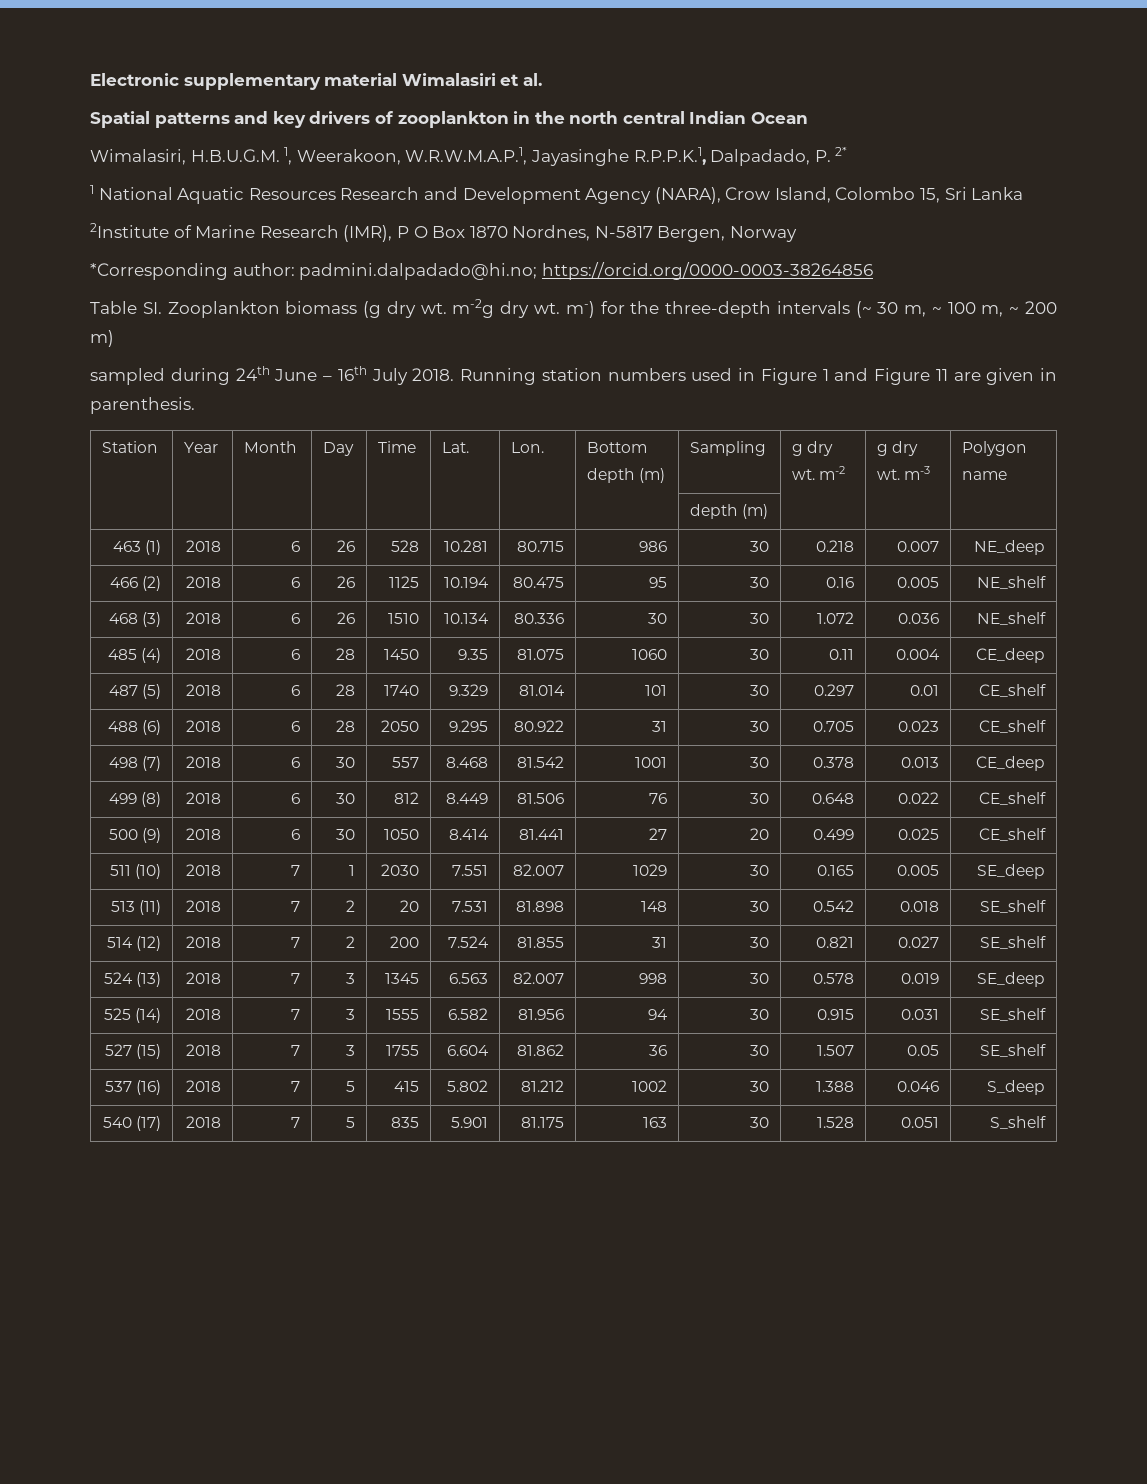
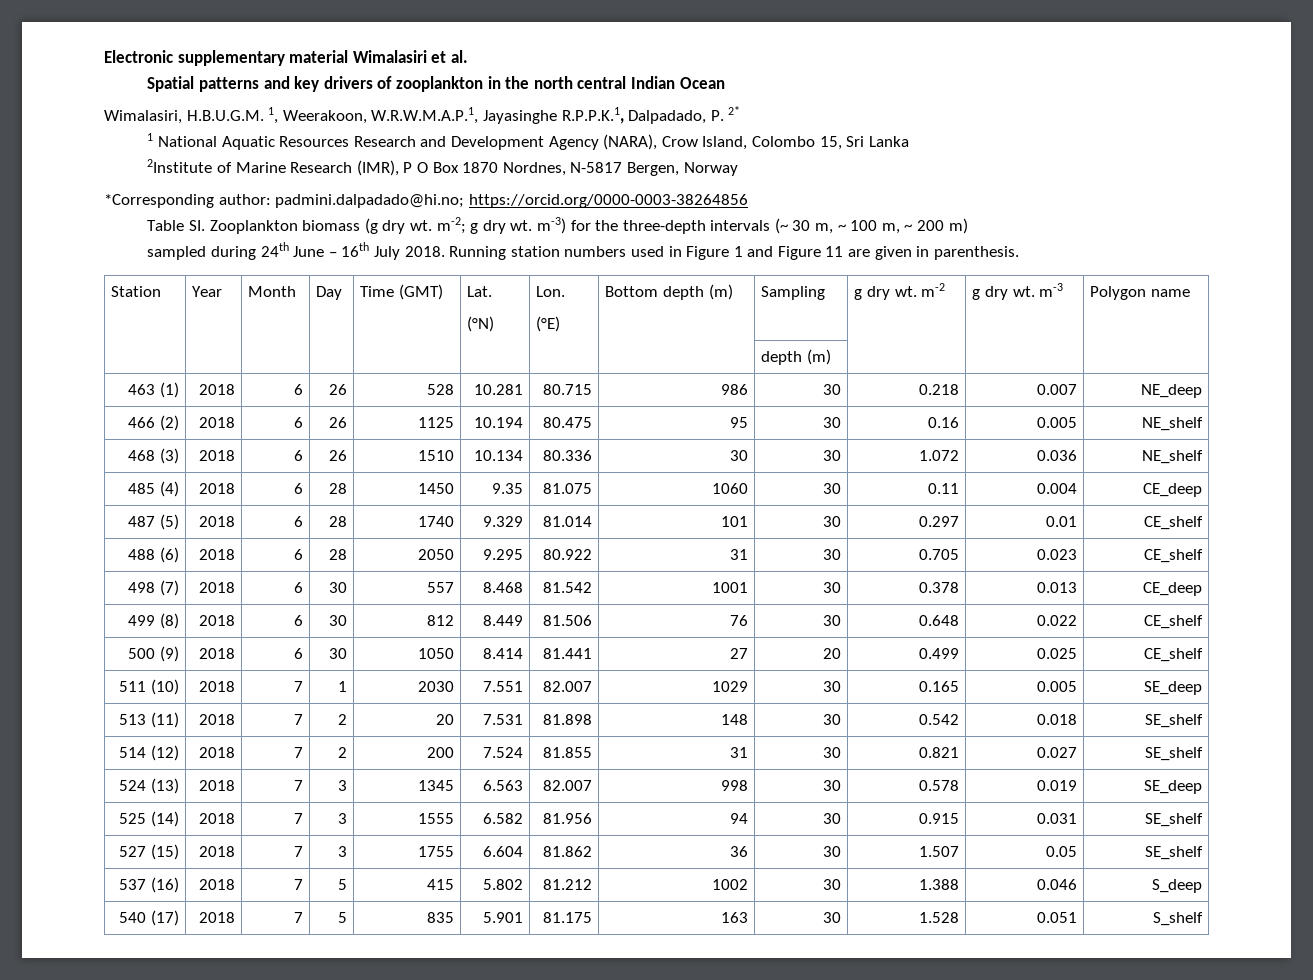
[452,299,595,318] m-2g dry wt. m-) -> [436,217,566,234] m-2; g dry wt. m-3)
(417, 447) none -> [398,284,443,300] (GMT)
(470, 447) none -> [467,316,495,332] // (°N)
(545, 447) none -> [536,316,561,332] // (°E)

